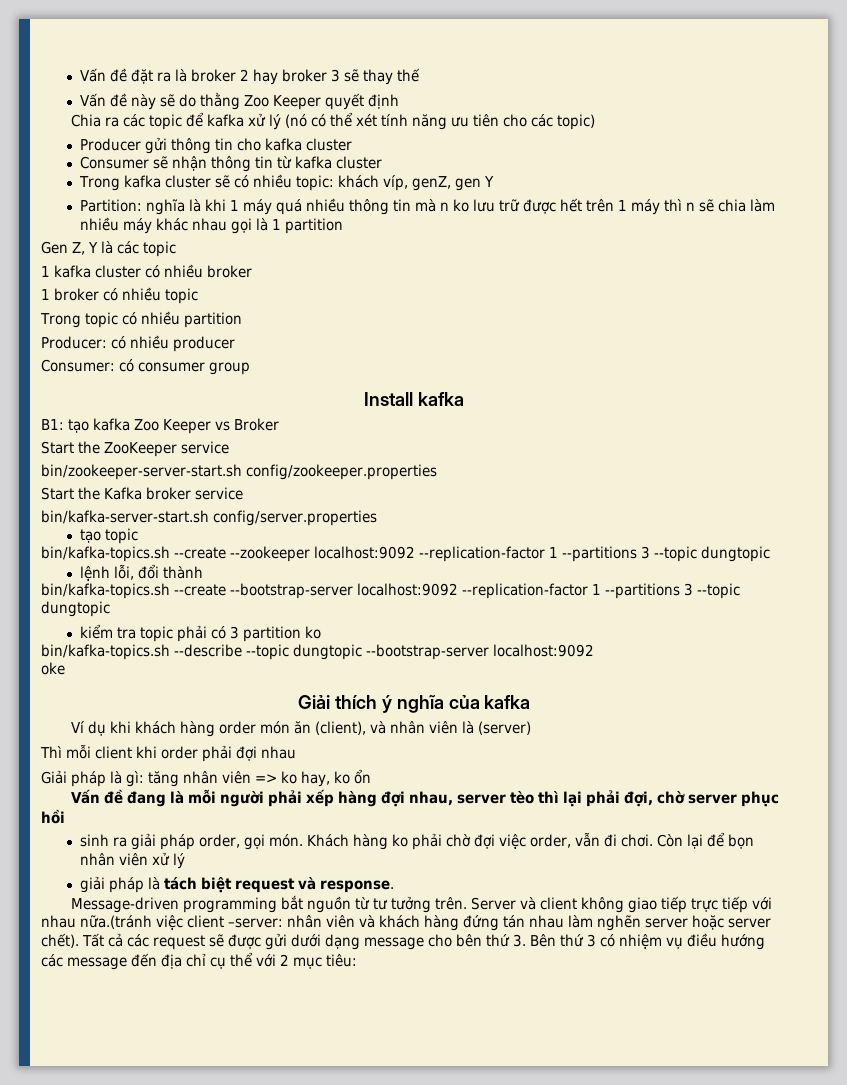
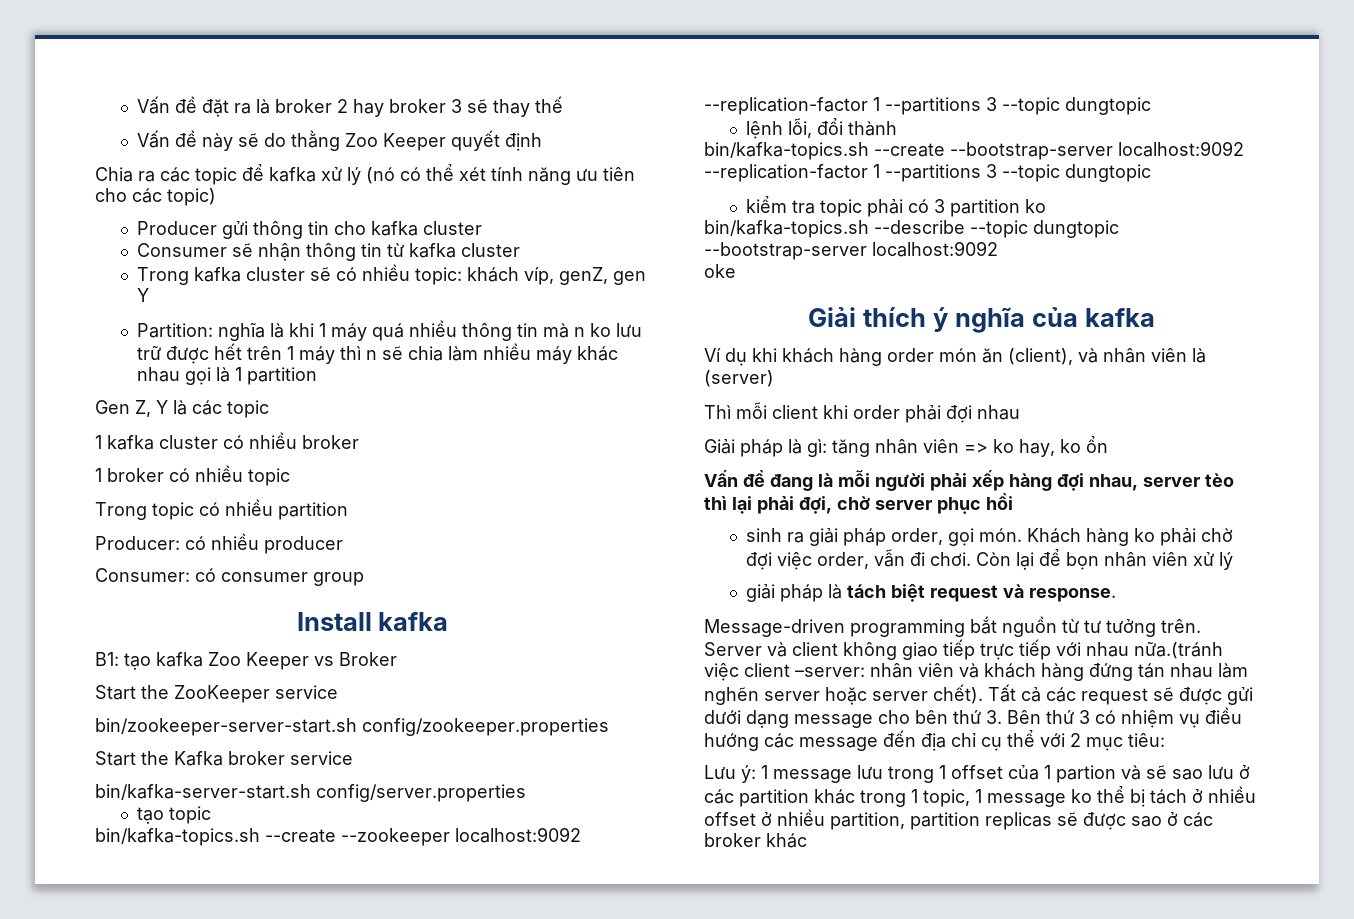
(357, 960) none -> [704,765,1250,783] [704,786,1256,807] [704,809,1213,830] [704,833,807,848] // Lưu ý: 1 message lưu trong 1 offset của 1 partion và sẽ sao lưu ở các partition khác trong 1 topic, 1 message ko thể bị tách ở nhiều offset ở nhiều partition, partition replicas sẽ được sao ở các broker khác

